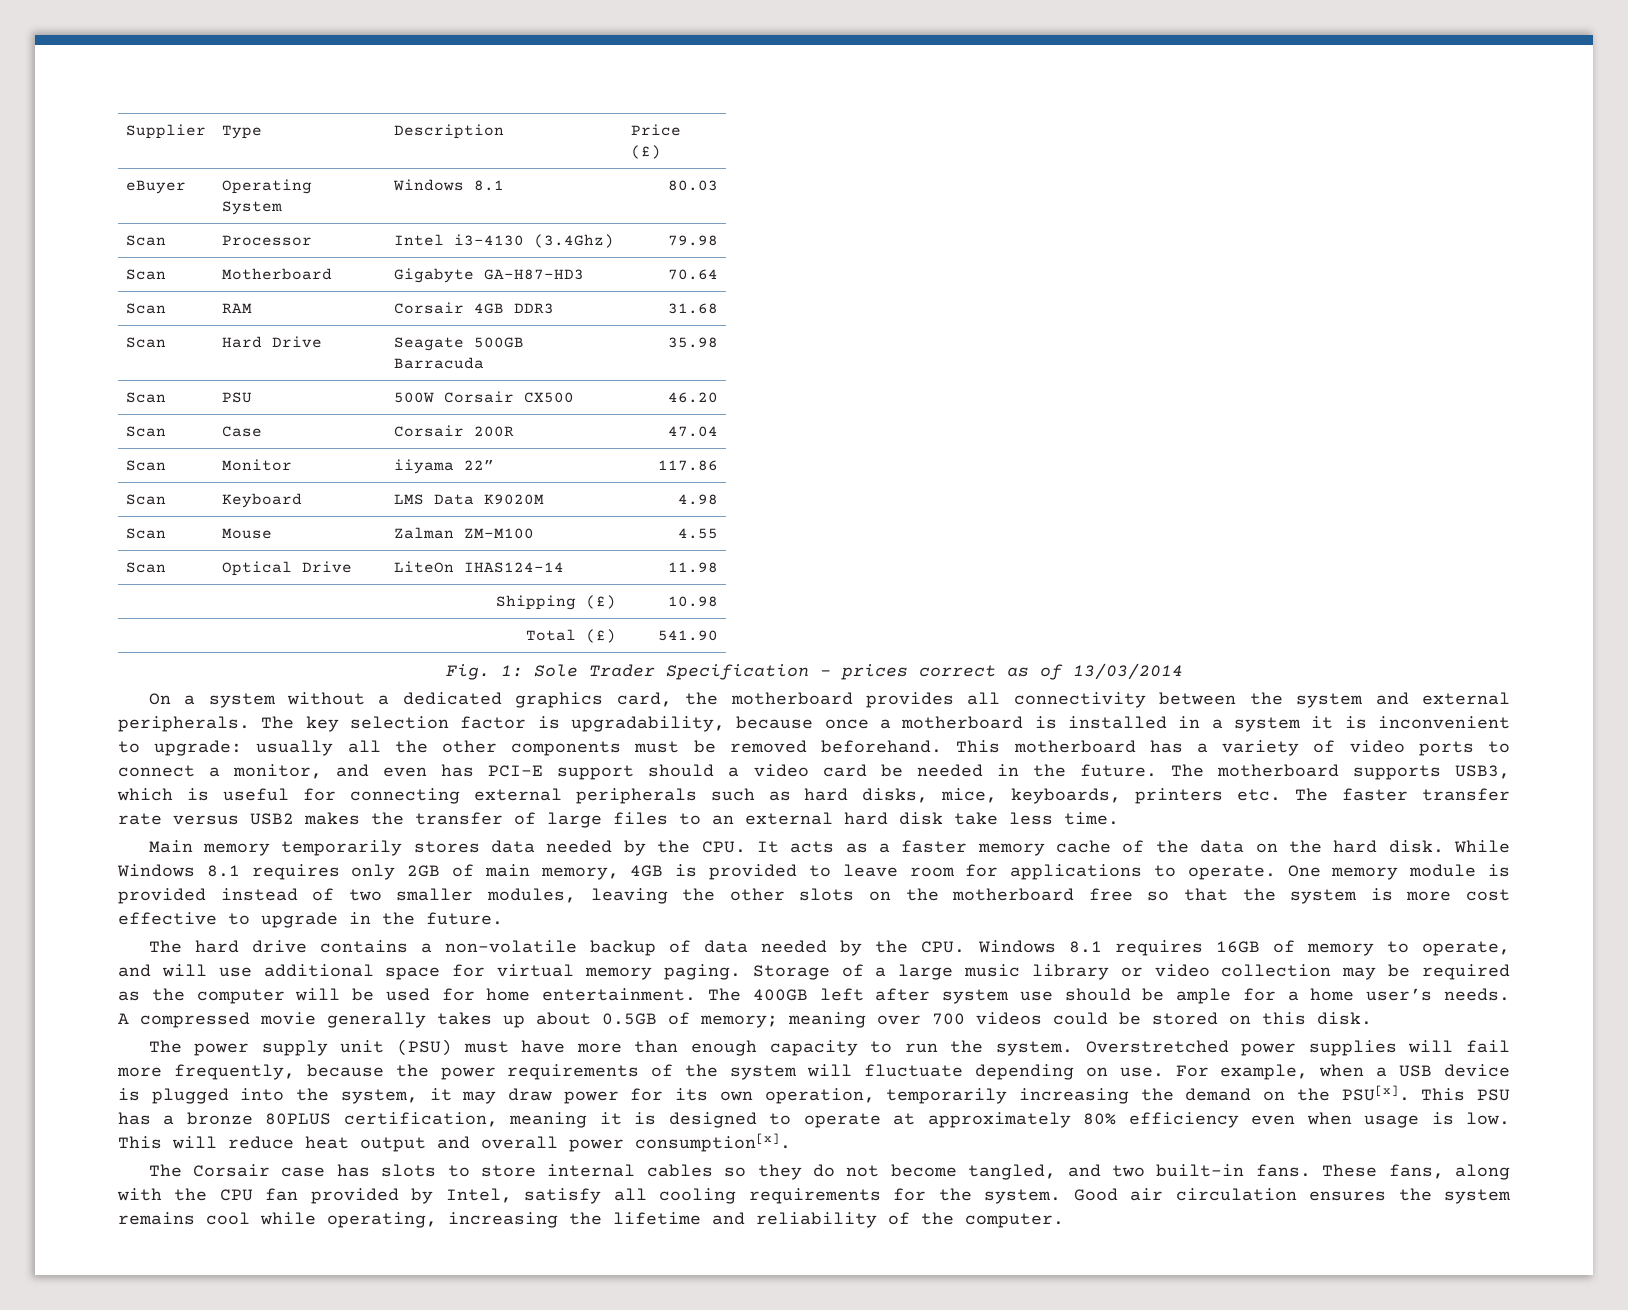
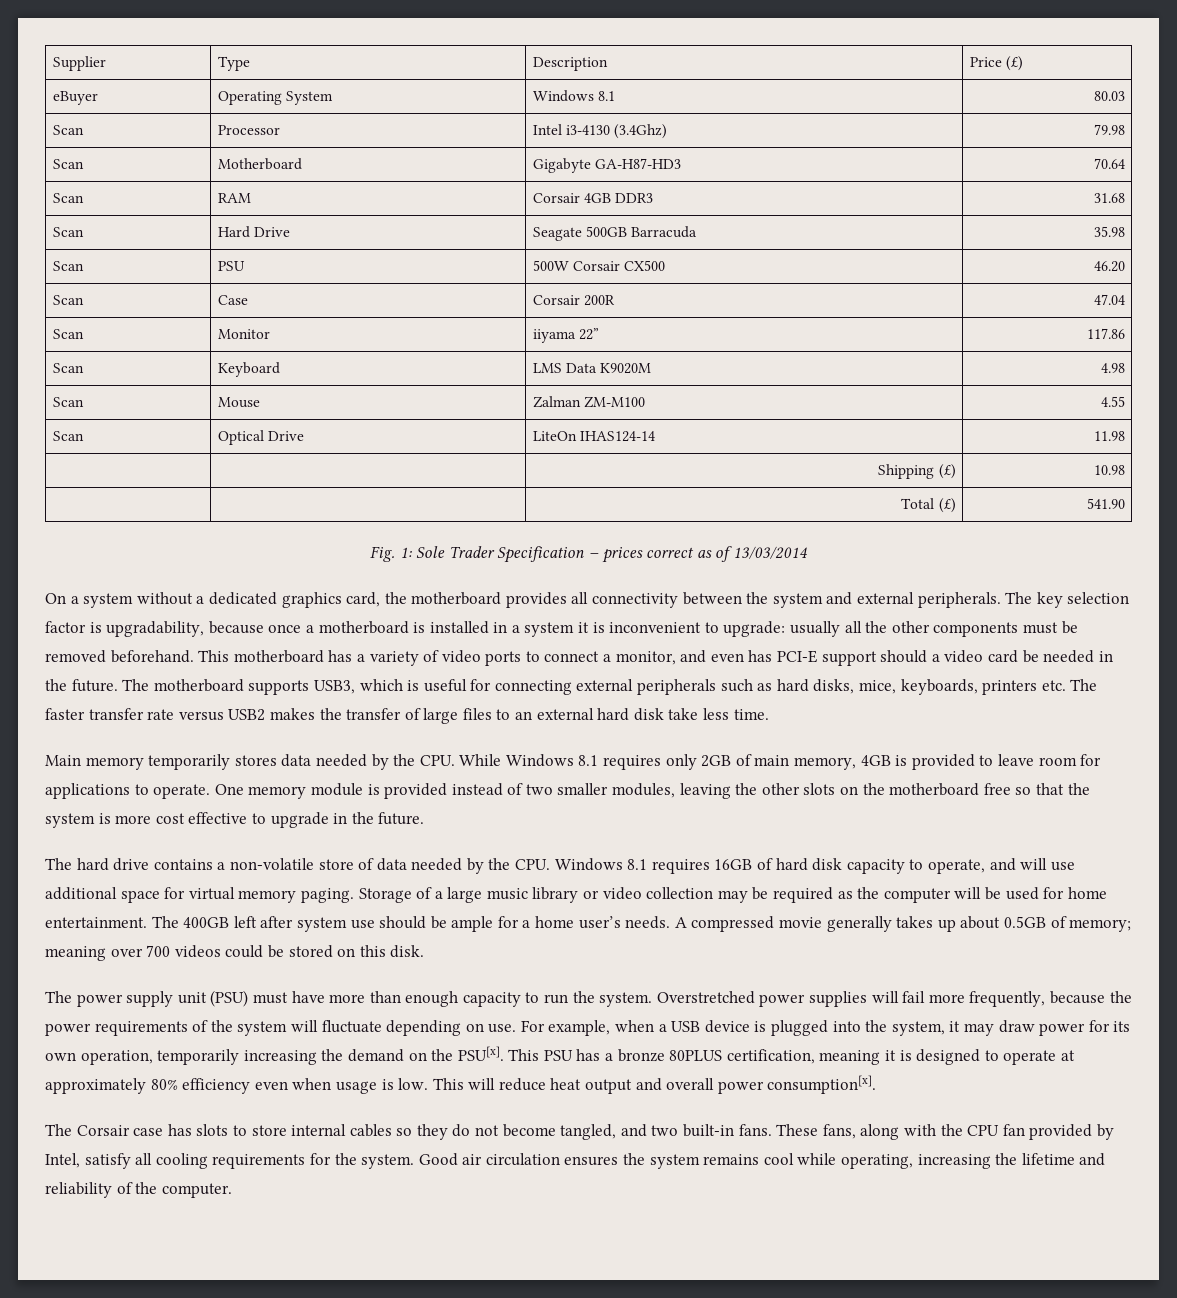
[756,840,1444,856] It acts as a faster memory cache of the data on the hard disk. -> (455, 760) none
[590,940,657,956] backup -> [318,859,354,870] store
[1306,943,1374,956] memory -> [775,858,905,874] hard disk capacity

